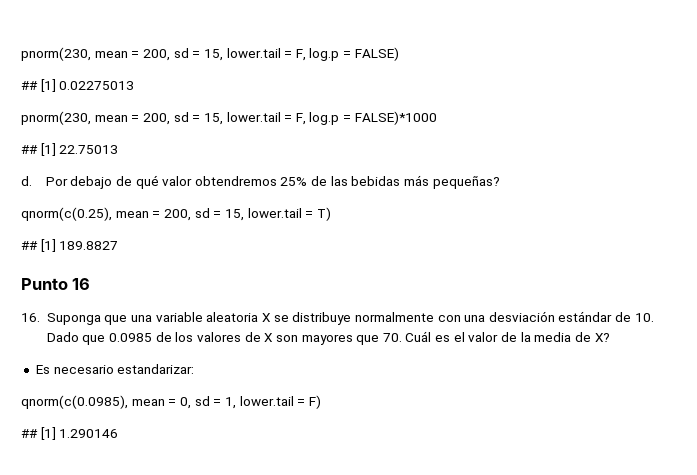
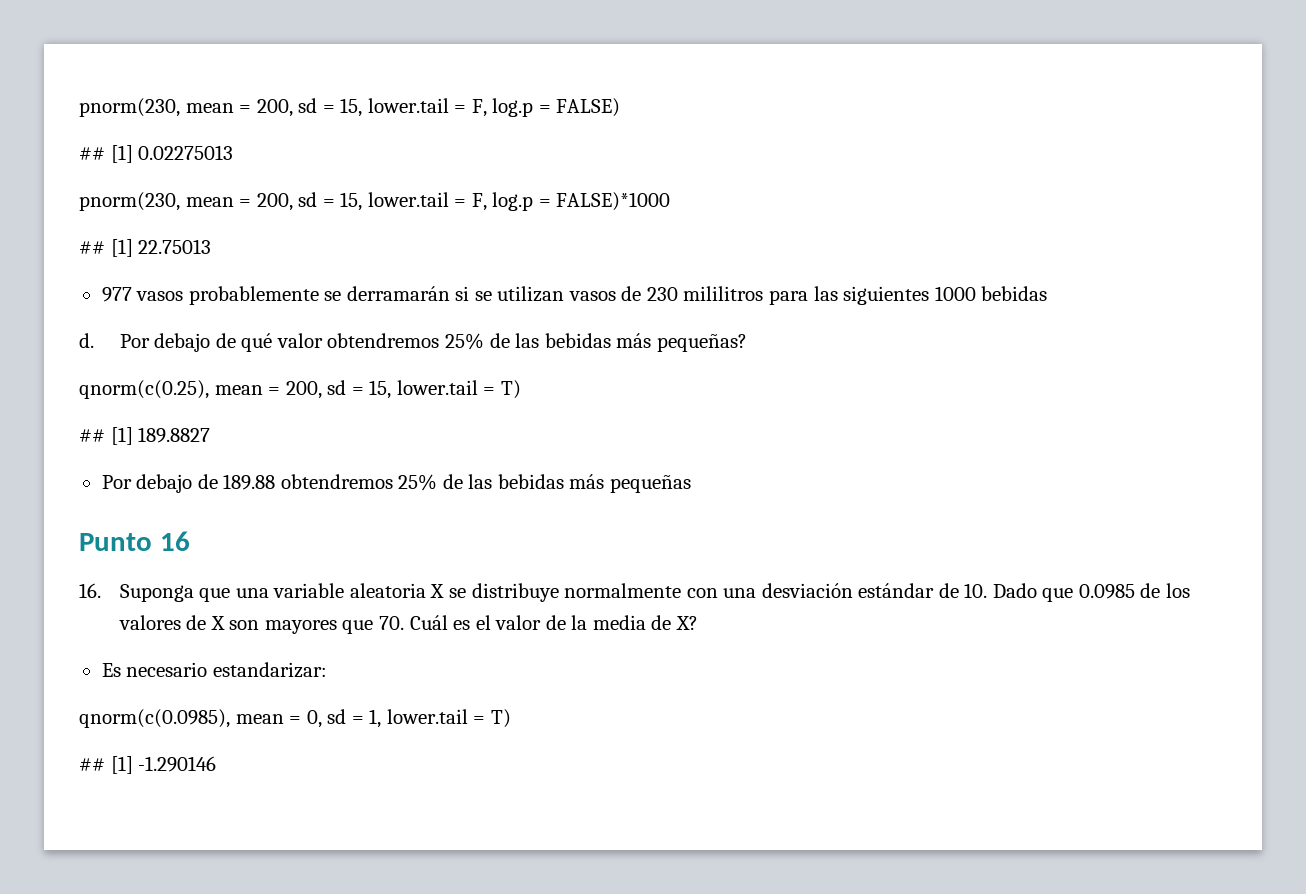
(119, 149) none -> [101,286,1048,305] // 977 vasos probablemente se derramarán si se utilizan vasos de 230 mililitros para las siguientes 1000 bebidas
(119, 245) none -> [101,474,691,493] // Por debajo de 189.88 obtendremos 25% de las bebidas más pequeñas
[308,395,321,409] [21,427,119,440] F) // ## [1] 1.290146 -> [490,709,511,728] [79,756,217,774] T) // ## [1] -1.290146

